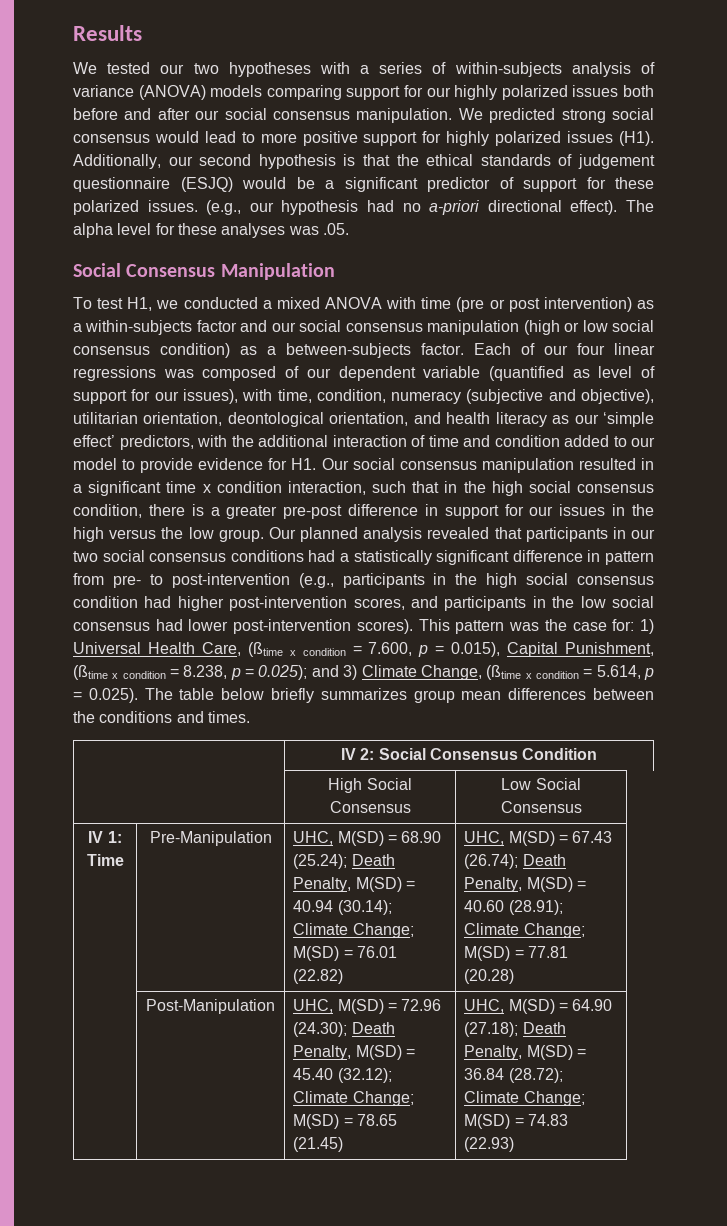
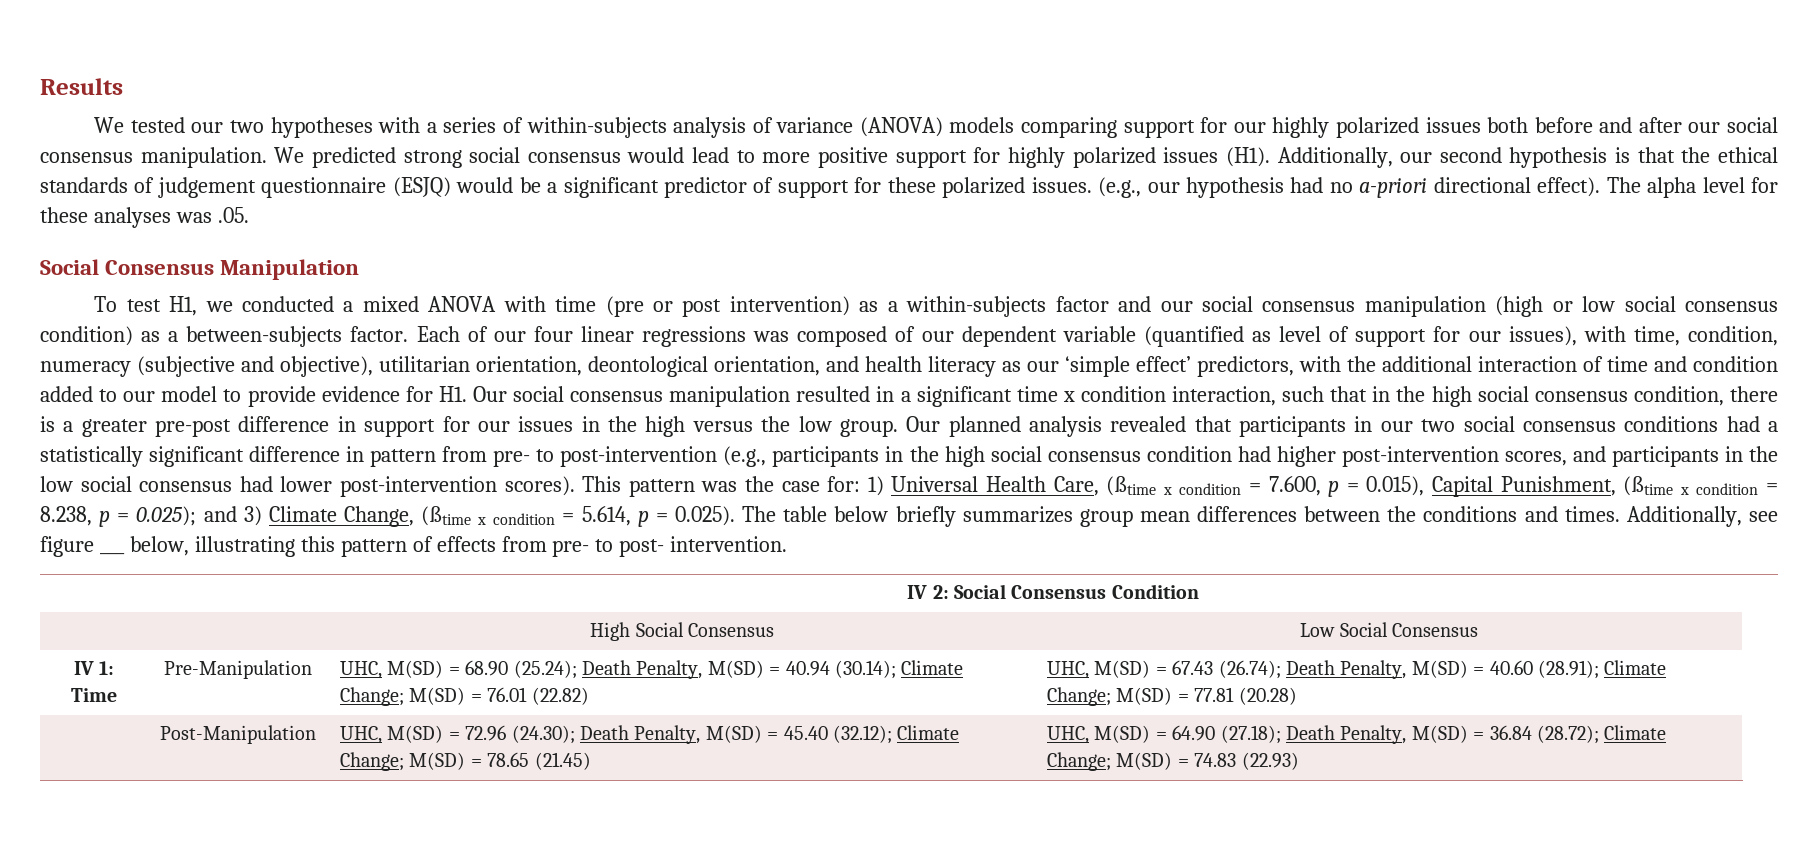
(250, 717) none -> [1626,506,1779,527] [40,536,788,557] Additionally, see figure ___ below, illustrating this pattern of effects from pre- to post- intervention.

